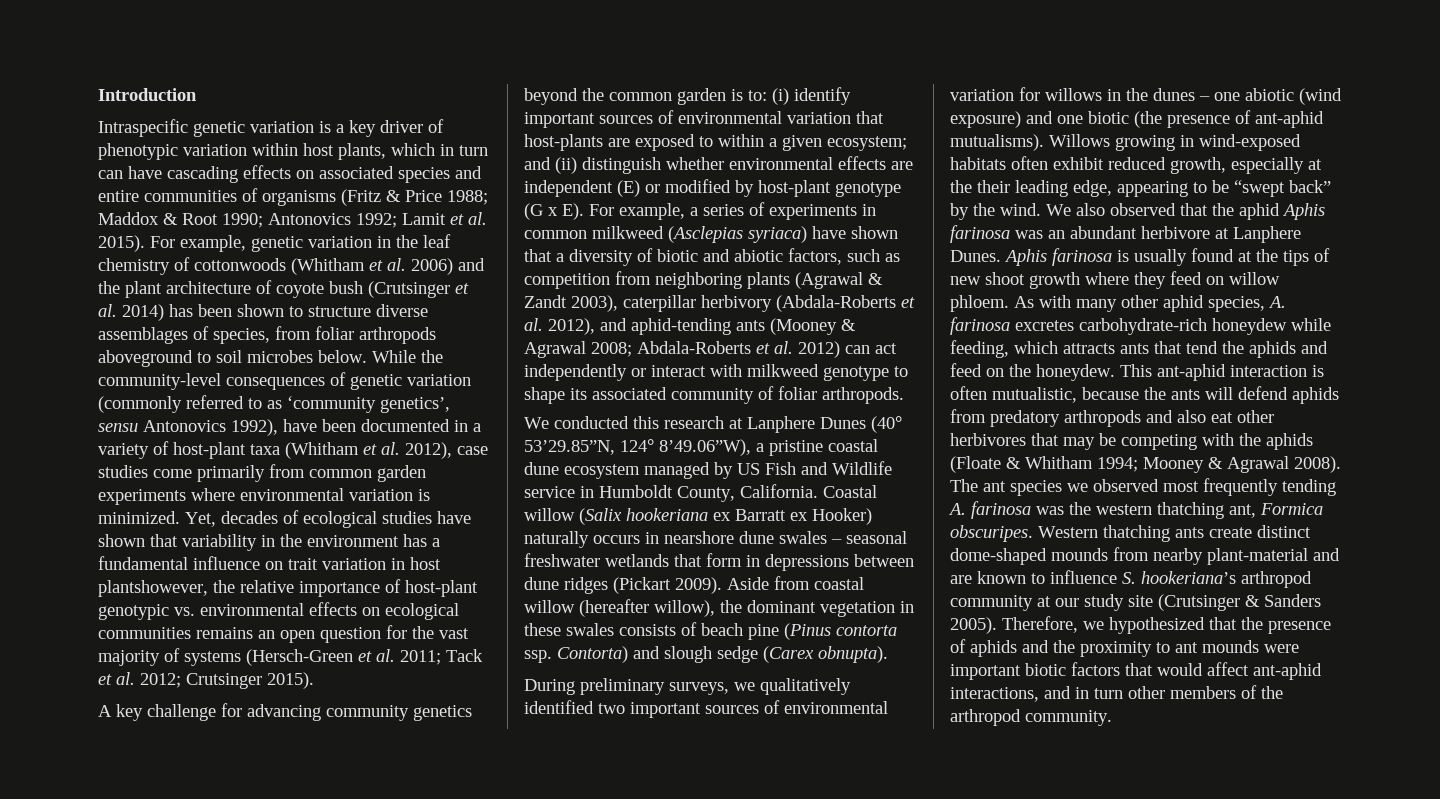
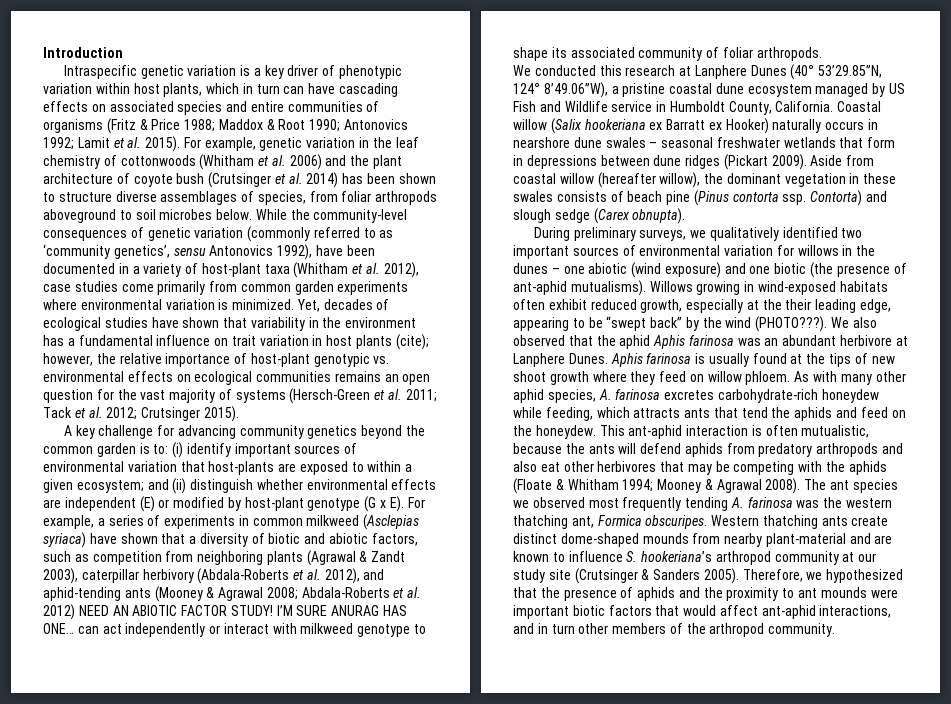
[98,580,208,597] plantshowever, -> [356,334,429,350] [43,353,93,366] plants (cite); however,
(840, 349) none -> [78,605,408,616] [43,623,74,634] NEED AN ABIOTIC FACTOR STUDY! I’M SURE ANURAG HAS ONE…
[1000,203,1041,216] wind. -> [725,316,828,332] wind (PHOTO???).

